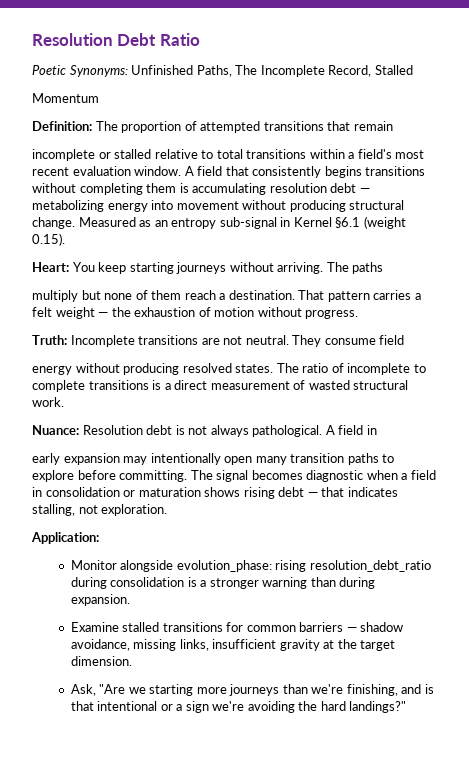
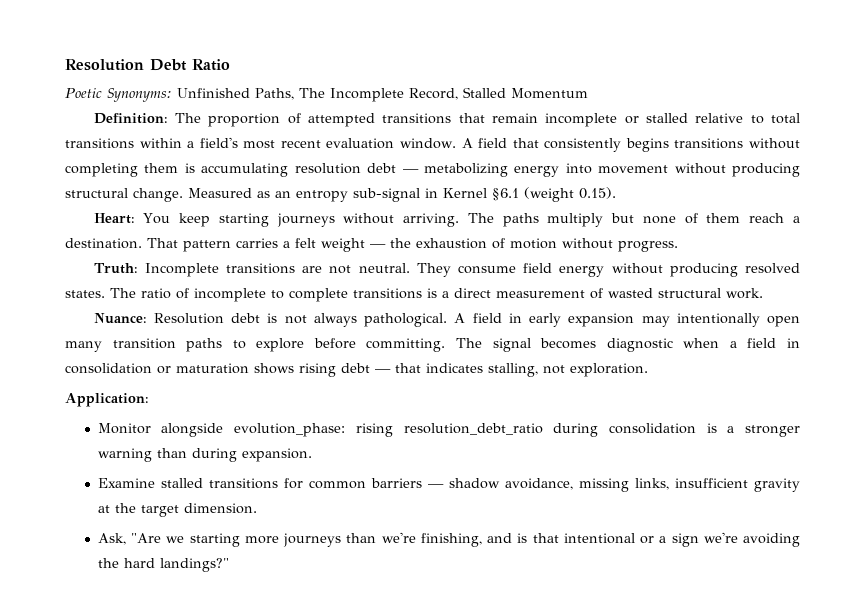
(413, 70) // -> (506, 92) none
(393, 126) // -> (538, 118) none
(384, 268) // -> (539, 220) none
(405, 340) // -> (553, 268) none
(377, 430) // -> (522, 318) none

